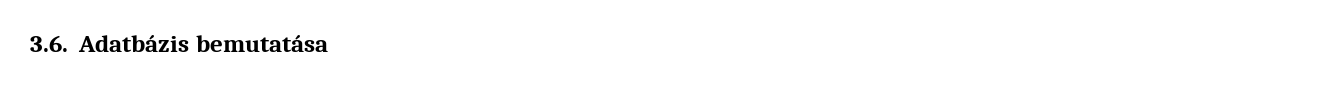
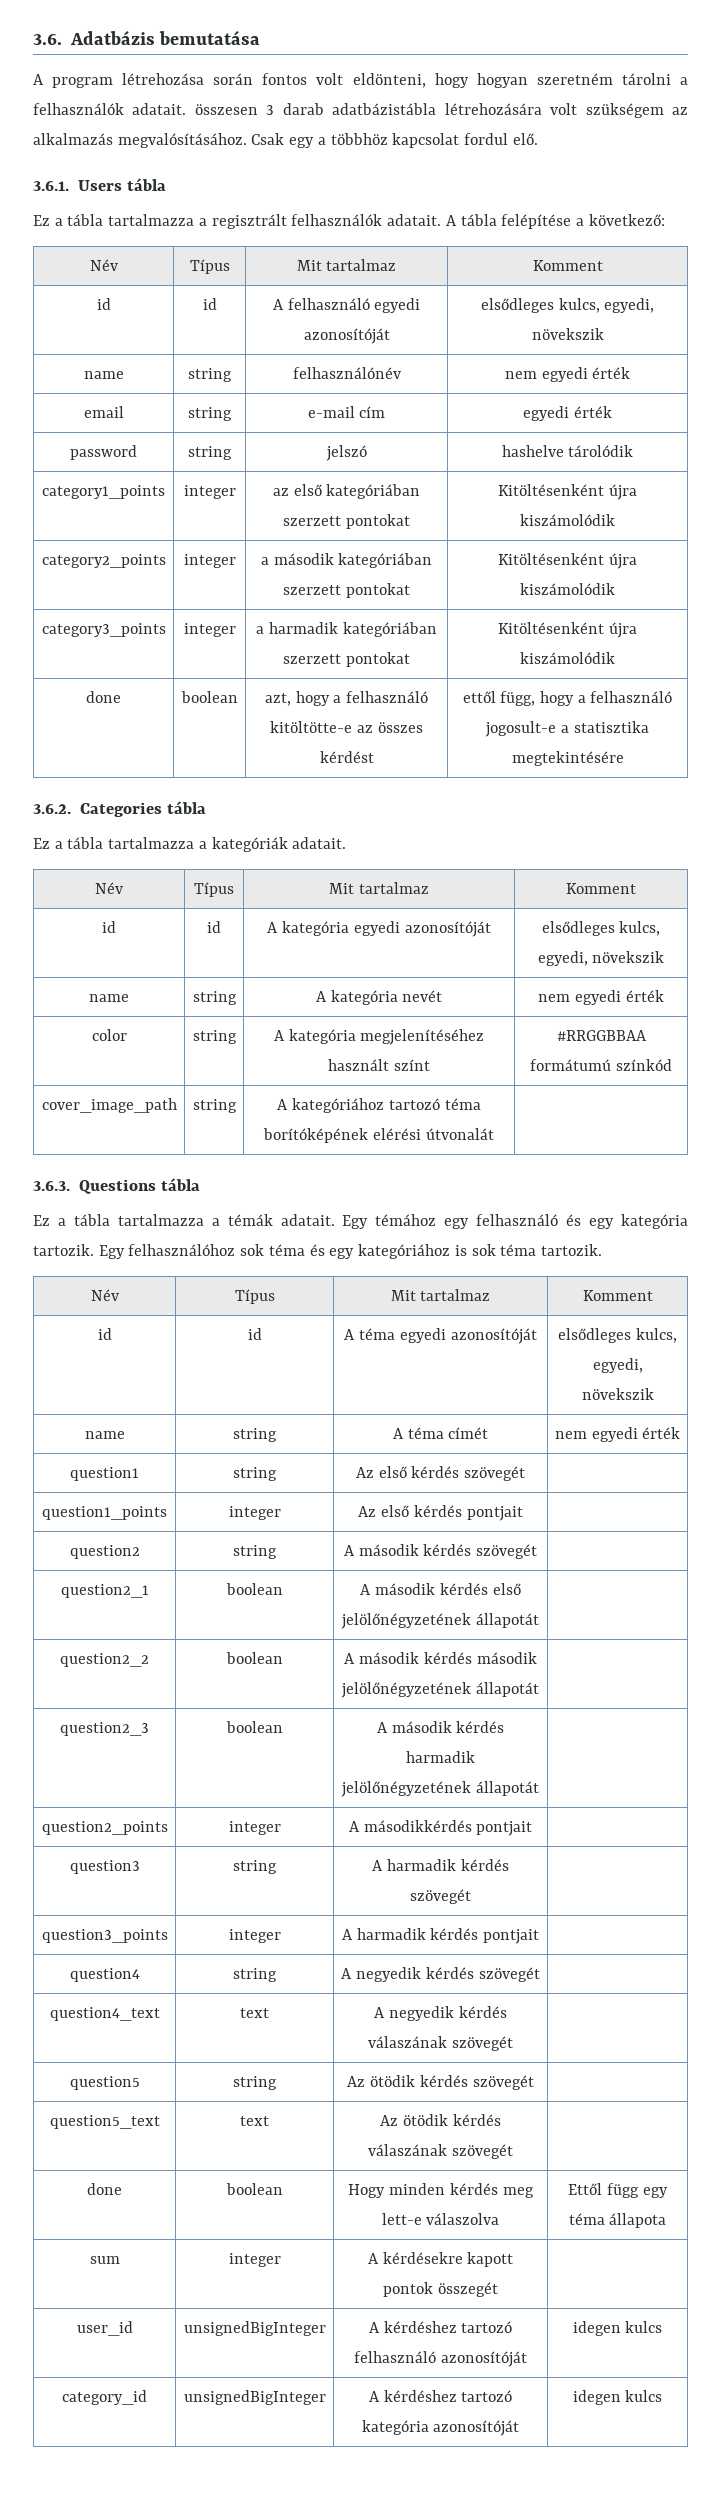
(328, 43) none -> [33,73,688,88] [33,103,689,118] [33,133,538,148] [33,178,166,191] [33,214,665,229] [89,259,118,271] [189,259,230,274] [296,259,397,271] [532,260,603,271] [96,298,111,310] [202,298,217,310] [272,298,421,313] [303,328,390,344] [480,298,655,313] [531,328,604,340] [83,371,124,379] [188,368,232,382] [292,367,401,379] [504,367,631,382] [83,406,124,418] [188,407,232,421] [307,406,386,418] [523,406,612,421] [70,445,137,460] [188,446,232,460] [325,445,367,461] [501,445,634,457] [42,485,165,499] [183,485,236,499] [272,484,421,499] [283,514,410,529] [498,484,637,500] [520,514,615,526] [41,554,166,568] [183,554,236,568] [260,553,433,568] [283,583,410,598] [498,553,637,569] [520,583,615,595] [41,623,166,637] [183,623,236,637] [256,622,437,637] [283,652,410,667] [498,622,637,638] [520,652,615,664] [86,691,121,703] [180,691,238,703] [264,691,429,706] [270,721,423,733] [319,751,374,763] [462,691,673,706] [485,721,649,737] [511,751,624,766] [33,801,206,817] [33,837,347,852] [95,882,123,894] [194,882,234,897] [329,882,429,894] [566,883,636,894] [102,921,116,933] [207,921,221,933] [267,921,491,937] [541,921,661,936] [537,951,665,966] [89,994,129,1002] [192,991,237,1005] [315,990,443,1005] [538,990,664,1005] [91,1029,127,1041] [192,1030,237,1044] [273,1029,485,1045] [328,1059,430,1071] [556,1030,647,1041] [530,1059,672,1071] [41,1098,177,1113] [192,1099,237,1113] [277,1098,481,1113] [263,1128,494,1143] [33,1178,200,1194] [33,1214,688,1229] [33,1244,602,1259] [90,1289,119,1301] [234,1289,275,1304] [390,1289,491,1301] [582,1290,653,1301] [97,1328,112,1340] [247,1328,262,1340] [344,1328,537,1344] [558,1328,677,1343] [592,1358,643,1373] [581,1388,654,1400] [84,1431,125,1439] [233,1428,277,1442] [392,1427,489,1439] [554,1427,681,1442] [70,1467,139,1481] [233,1467,277,1481] [355,1466,526,1481] [42,1506,167,1520] [228,1506,281,1520] [358,1505,523,1521] [69,1545,140,1559] [233,1545,277,1559] [343,1544,538,1559] [60,1584,149,1598] [225,1583,283,1595] [360,1583,521,1595] [341,1613,539,1629] [60,1653,149,1667] [225,1652,283,1664] [344,1652,537,1664] [341,1682,539,1698] [60,1722,149,1736] [225,1721,283,1733] [376,1721,505,1733] [405,1751,475,1763] [341,1781,539,1797] [41,1821,168,1835] [228,1821,281,1835] [348,1820,533,1836] [69,1860,140,1874] [233,1860,277,1874] [372,1859,509,1871] [409,1889,471,1904] [41,1929,168,1943] [228,1929,281,1943] [341,1928,540,1944] [69,1968,140,1982] [233,1968,277,1982] [341,1967,540,1982] [49,2007,160,2021] [240,2008,269,2018] [374,2006,507,2021] [368,2036,513,2051] [69,2076,140,2090] [233,2076,277,2090] [347,2075,534,2090] [49,2115,160,2129] [240,2116,269,2126] [380,2114,501,2126] [368,2144,513,2159] [87,2183,122,2195] [225,2183,283,2195] [348,2183,534,2198] [381,2213,500,2225] [568,2183,668,2198] [568,2213,667,2228] [89,2256,120,2264] [228,2253,281,2267] [367,2252,514,2267] [383,2282,498,2297] [76,2321,133,2336] [183,2321,326,2336] [368,2321,513,2333] [354,2351,527,2367] [572,2321,663,2336] [62,2390,147,2405] [183,2390,326,2405] [368,2390,513,2402] [361,2420,520,2436] [572,2390,663,2405] // A program létrehozása során fontos volt eldönteni, hogy hogyan szeretném tárolni a felhasználók adatait. összesen 3 darab adatbázistábla létrehozására volt szükségem az alkalmazás megvalósításához. Csak egy a többhöz kapcsolat fordul elő. // 3.6.1. Users tábla // Ez a tábla tartalmazza a regisztrált felhasználók adatait. A tábla felépítése a következő: // Név | Típus | Mit tartalmaz | Komment // id | id | A felhasználó egyedi azonosítóját | elsődleges kulcs, egyedi, növekszik // name | string | felhasználónév | nem egyedi érték // email | string | e-mail cím | egyedi érték // password | string | jelszó | hashelve tárolódik // category1_points | integer | az első kategóriában szerzett pontokat | Kitöltésenként újra kiszámolódik // category2_points | integer | a második kategóriában szerzett pontokat | Kitöltésenként újra kiszámolódik // category3_points | integer | a harmadik kategóriában szerzett pontokat | Kitöltésenként újra kiszámolódik // done | boolean | azt, hogy a felhasználó kitöltötte-e az összes kérdést | ettől függ, hogy a felhasználó jogosult-e a statisztika megtekintésére // 3.6.2. Categories tábla // Ez a tábla tartalmazza a kategóriák adatait. // Név | Típus | Mit tartalmaz | Komment // id | id | A kategória egyedi azonosítóját | elsődleges kulcs, egyedi, növekszik // name | string | A kategória nevét | nem egyedi érték // color | string | A kategória megjelenítéséhez használt színt | #RRGGBBAA formátumú színkód // cover_image_path | string | A kategóriához tartozó téma borítóképének elérési útvonalát | // 3.6.3. Questions tábla // Ez a tábla tartalmazza a témák adatait. Egy témához egy felhasználó és egy kategória tartozik. Egy felhasználóhoz sok téma és egy kategóriához is sok téma tartozik. // Név | Típus | Mit tartalmaz | Komment // id | id | A téma egyedi azonosítóját | elsődleges kulcs, egyedi, növekszik // name | string | A téma címét | nem egyedi érték // question1 | string | Az első kérdés szövegét | // question1_points | integer | Az első kérdés pontjait | // question2 | string | A második kérdés szövegét | // question2_1 | boolean | A második kérdés első jelölőnégyzetének állapotát | // question2_2 | boolean | A második kérdés második jelölőnégyzetének állapotát | // question2_3 | boolean | A második kérdés harmadik jelölőnégyzetének állapotát | // question2_points | integer | A másodikkérdés pontjait | // question3 | string | A harmadik kérdés szövegét | // question3_points | integer | A harmadik kérdés pontjait | // question4 | string | A negyedik kérdés szövegét | // question4_text | text | A negyedik kérdés válaszának szövegét | // question5 | string | Az ötödik kérdés szövegét | // question5_text | text | Az ötödik kérdés válaszának szövegét | // done | boolean | Hogy minden kérdés meg lett-e válaszolva | Ettől függ egy téma állapota // sum | integer | A kérdésekre kapott pontok összegét | // user_id | unsignedBigInteger | A kérdéshez tartozó felhasználó azonosítóját | idegen kulcs // category_id | unsignedBigInteger | A kérdéshez tartozó kategória azonosítóját | idegen kulcs

